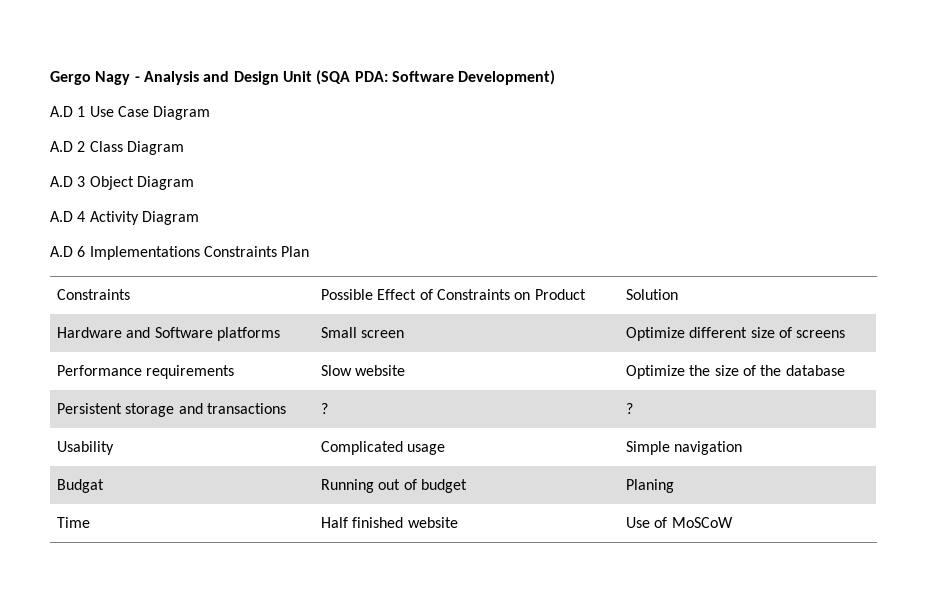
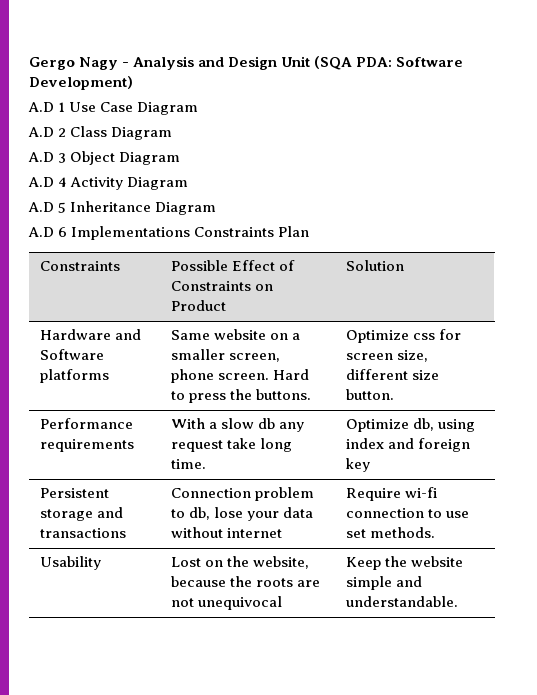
(199, 218) none -> [28,201,217,215] // A.D 5 Inheritance Diagram
[321,327,405,338] [626,327,846,341] [57,365,235,379] [321,365,406,376] [626,365,845,379] [57,403,287,417] [321,403,329,414] [626,403,634,414] [57,441,115,455] [321,441,446,455] [626,441,743,455] [57,479,105,493] [321,479,468,493] [626,479,675,493] [57,517,91,528] [321,517,458,528] [626,517,733,528] Small screen | Optimize different size of screens // Performance requirements | Slow website | Optimize the size of the database // Persistent storage and transactions | ? | ? // Usability | Complicated usage | Simple navigation // Budgat | Running out of budget | Planing // Time | Half finished website | Use of MoSCoW -> [170,329,301,340] [170,349,281,362] [170,369,310,383] [170,389,312,403] [345,329,462,343] [345,350,429,362] [345,369,440,380] [345,389,394,400] [39,418,133,429] [39,439,134,452] [170,418,305,432] [170,438,293,452] [170,459,206,469] [345,418,476,432] [345,438,471,452] [345,458,370,472] [39,488,109,498] [39,507,124,521] [39,528,126,538] [170,487,315,501] [170,507,314,521] [170,527,283,538] [345,487,438,501] [345,508,470,518] [345,527,436,538] [39,556,101,570] [170,556,310,569] [170,576,321,587] [170,596,283,610] [345,556,464,570] [345,576,423,590] [345,596,458,607] Same website on a smaller screen, phone screen. Hard to press the buttons. | Optimize css for screen size, different size button. // Performance requirements | With a slow db any request take long time. | Optimize db, using index and foreign key // Persistent storage and transactions | Connection problem to db, lose your data without internet | Require wi-fi connection to use set methods. // Usability | Lost on the website, because the roots are not unequivocal | Keep the website simple and understandable.

